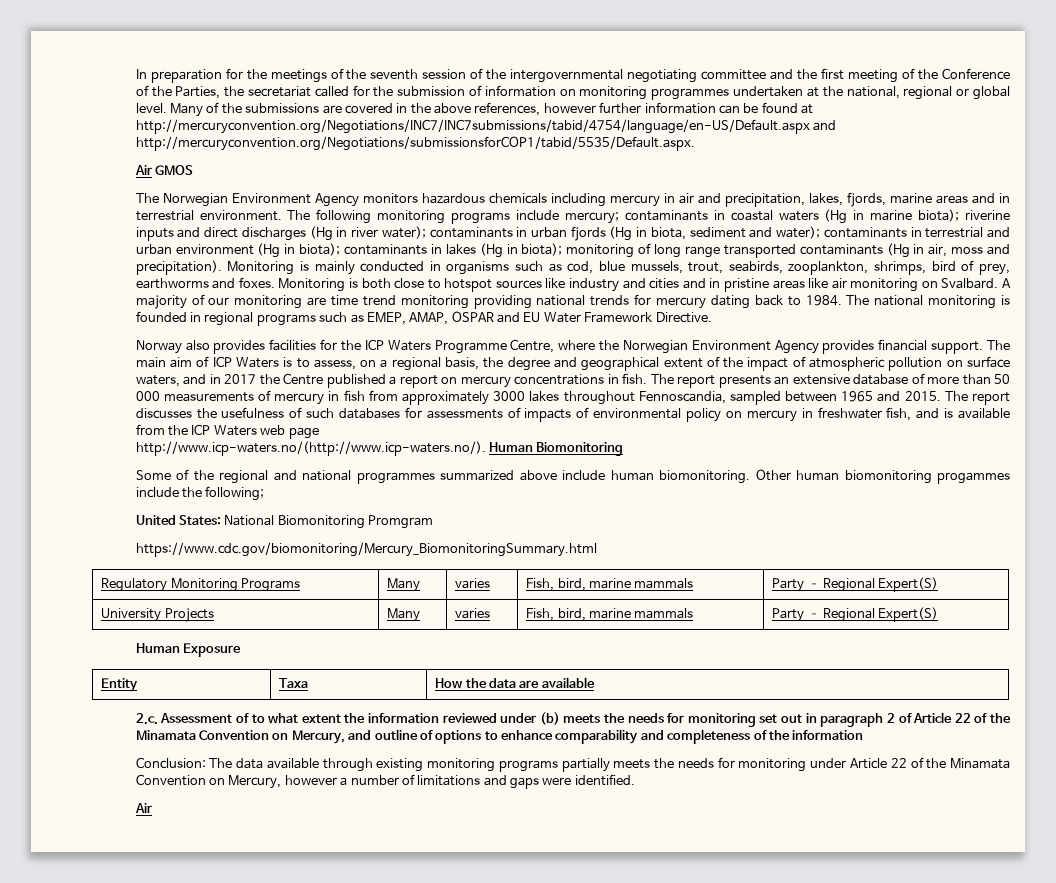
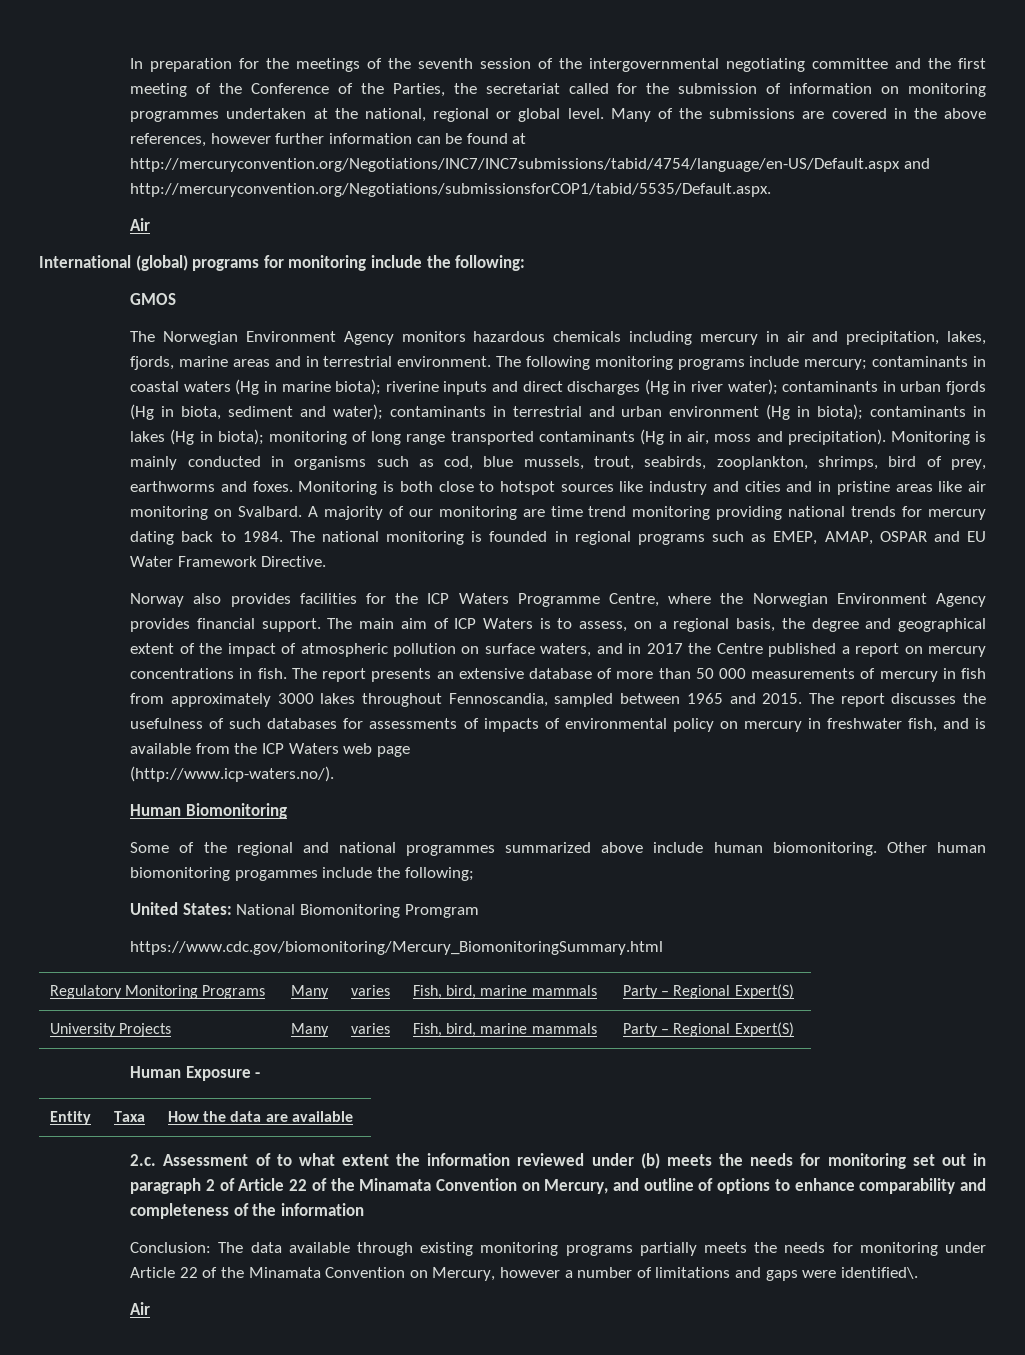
(152, 170) none -> [39,255,526,271] // International (global) programs for monitoring include the following: //
[135,441,486,456] http://www.icp-waters.no/(http://www.icp-waters.no/). -> [130,766,335,782] (http://www.icp-waters.no/). //
(242, 650) none -> [255,1072,261,1078] -
[574,774,635,786] identified. -> [840,1267,918,1279] identified\.

